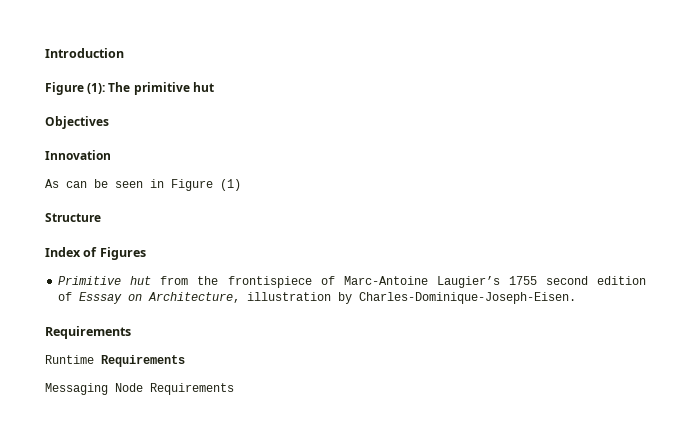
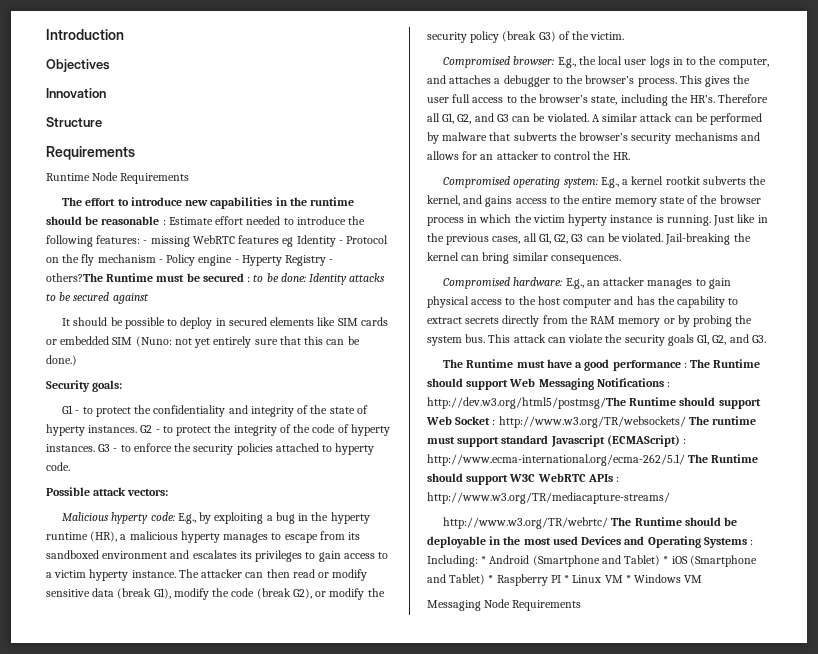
[45,82,214,95] [45,116,109,129] [45,150,111,160] [45,179,241,191] [45,213,101,222] [45,247,146,260] [58,276,646,288] [58,292,577,304] Figure (1): The primitive hut // Objectives // Innovation // As can be seen in Figure (1) // Structure // Index of Figures // Primitive hut from the frontispiece of Marc-Antoine Laugier’s 1755 second edition of Esssay on Architecture, illustration by Charles-Dominique-Joseph-Eisen. -> [46,59,110,72] [46,88,106,98] [46,117,102,127] Objectives // Innovation // Structure
[101,355,185,367] Requirements -> [92,172,190,184] [62,197,355,209] [46,216,366,225] [46,235,389,247] [46,254,334,266] [46,273,386,285] [46,292,149,304] [62,317,388,329] [46,336,360,348] [46,355,77,366] [46,380,123,392] [62,405,368,417] [46,424,390,436] [46,443,375,455] [46,462,70,471] [46,487,169,496] [62,512,370,524] [46,531,361,543] [46,550,389,562] [46,569,368,581] [46,588,385,600] [427,31,625,43] [443,56,769,68] [427,75,751,87] [427,94,769,106] [427,113,763,125] [427,132,760,144] [427,151,630,160] [443,176,767,188] [427,195,761,207] [427,214,768,226] [427,233,751,245] [427,252,621,264] [443,277,731,289] [427,296,739,308] [427,315,753,327] [427,334,766,346] [443,359,761,371] [427,378,671,390] [427,397,761,409] [426,416,757,428] [427,435,687,447] [427,454,759,466] [427,473,620,485] [427,492,670,504] [443,517,738,529] [427,536,754,548] [427,555,757,567] [427,574,703,586] Node Requirements // The effort to introduce new capabilities in the runtime should be reasonable : Estimate effort needed to introduce the following features: - missing WebRTC features eg Identity - Protocol on the fly mechanism - Policy engine - Hyperty Registry - others?The Runtime must be secured : to be done: Identity attacks to be secured against // It should be possible to deploy in secured elements like SIM cards or embedded SIM (Nuno: not yet entirely sure that this can be done.) // Security goals: // G1 - to protect the confidentiality and integrity of the state of hyperty instances. G2 - to protect the integrity of the code of hyperty instances. G3 - to enforce the security policies attached to hyperty code. // Possible attack vectors: // Malicious hyperty code: E.g., by exploiting a bug in the hyperty runtime (HR), a malicious hyperty manages to escape from its sandboxed environment and escalates its privileges to gain access to a victim hyperty instance. The attacker can then read or modify sensitive data (break G1), modify the code (break G2), or modify the security policy (break G3) of the victim. // Compromised browser: E.g., the local user logs in to the computer, and attaches a debugger to the browser’s process. This gives the user full access to the browser’s state, including the HR’s. Therefore all G1, G2, and G3 can be violated. A similar attack can be performed by malware that subverts the browser’s security mechanisms and allows for an attacker to control the HR. // Compromised operating system: E.g., a kernel rootkit subverts the kernel, and gains access to the entire memory state of the browser process in which the victim hyperty instance is running. Just like in the previous cases, all G1, G2, G3 can be violated. Jail-breaking the kernel can bring similar consequences. // Compromised hardware: E.g., an attacker manages to gain physical access to the host computer and has the capability to extract secrets directly from the RAM memory or by probing the system bus. This attack can violate the security goals G1, G2, and G3. // The Runtime must have a good performance : The Runtime should support Web Messaging Notifications : http://dev.w3.org/html5/postmsg/The Runtime should support Web Socket : http://www.w3.org/TR/websockets/ The runtime must support standard Javascript (ECMAScript) : http://www.ecma-international.org/ecma-262/5.1/ The Runtime should support W3C WebRTC APIs : http://www.w3.org/TR/mediacapture-streams/ // http://www.w3.org/TR/webrtc/ The Runtime should be deployable in the most used Devices and Operating Systems : Including: * Android (Smartphone and Tablet) * iOS (Smartphone and Tablet) * Raspberry PI * Linux VM * Windows VM

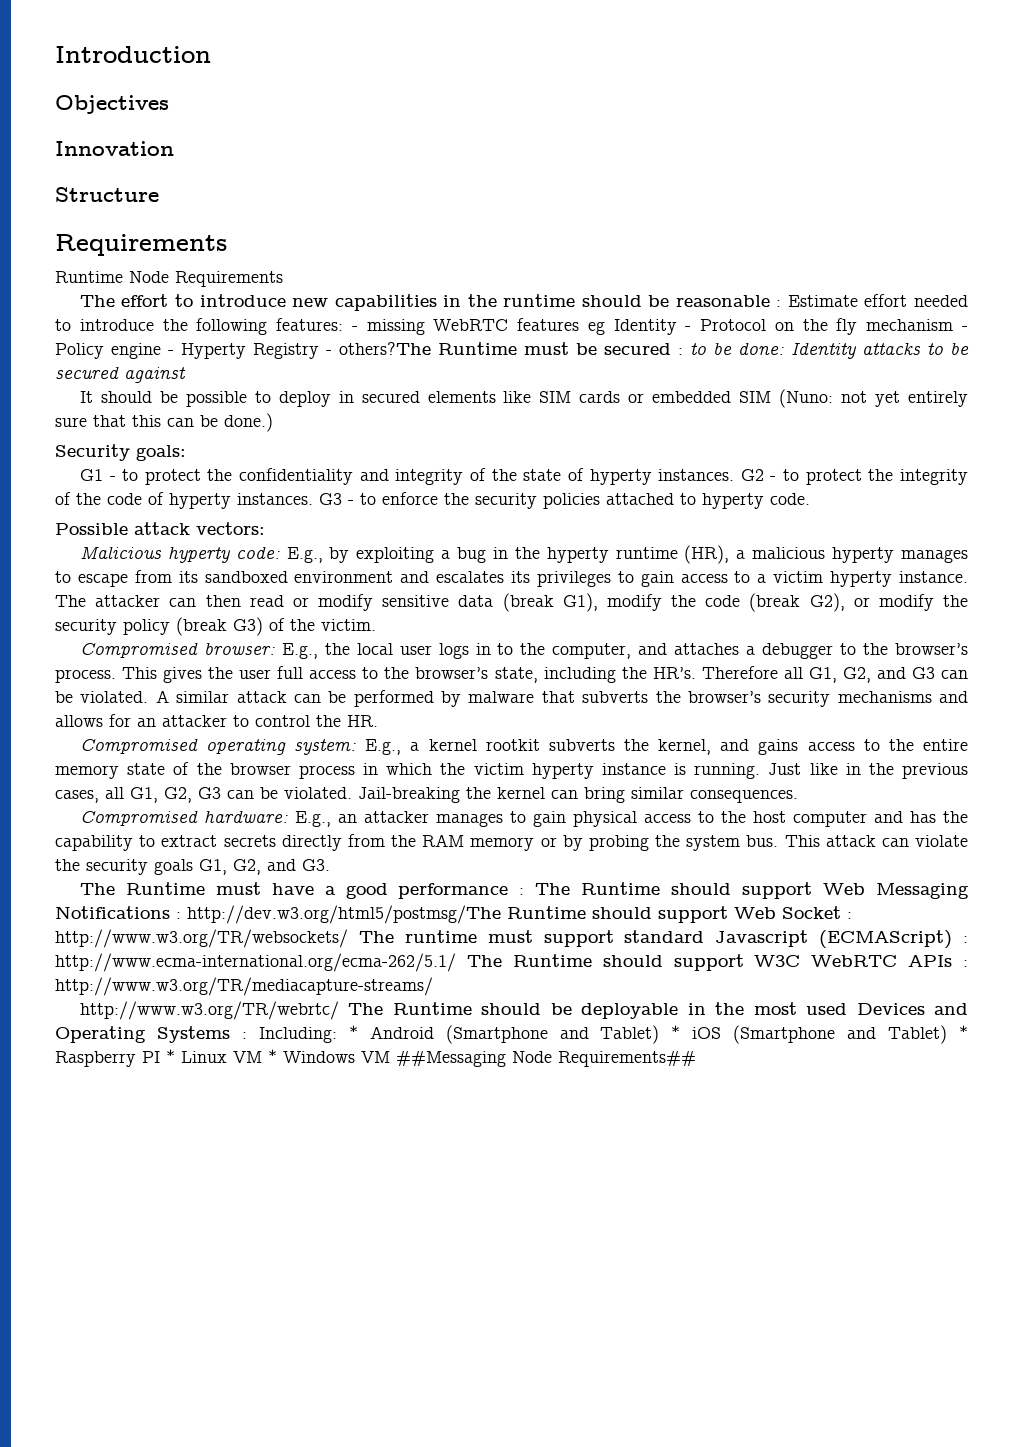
[427,599,582,611] // Messaging Node Requirements -> [396,1050,696,1067] ##Messaging Node Requirements##

